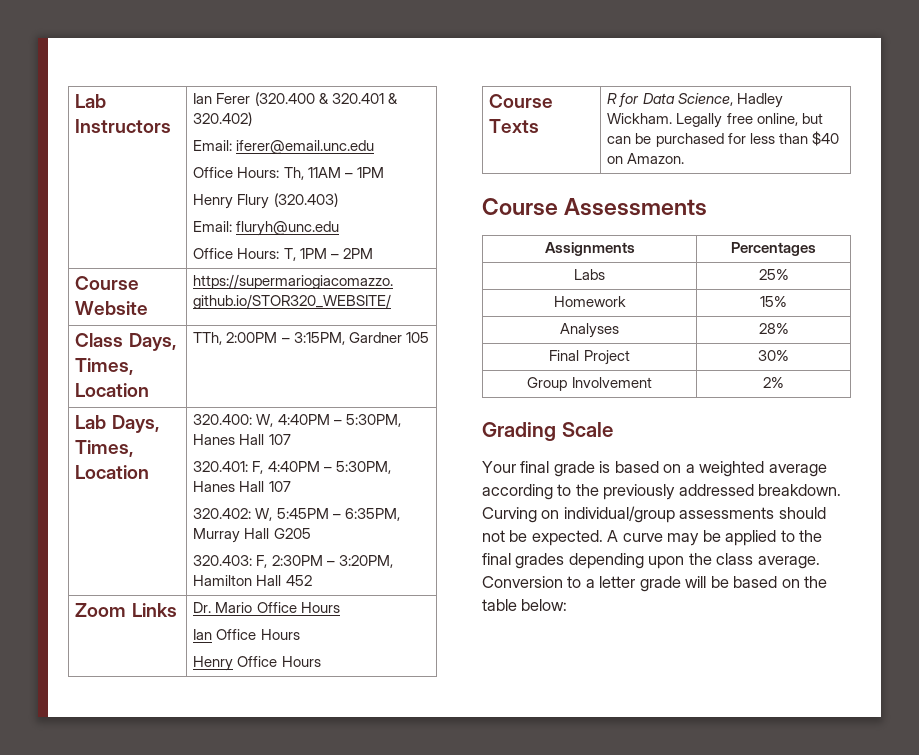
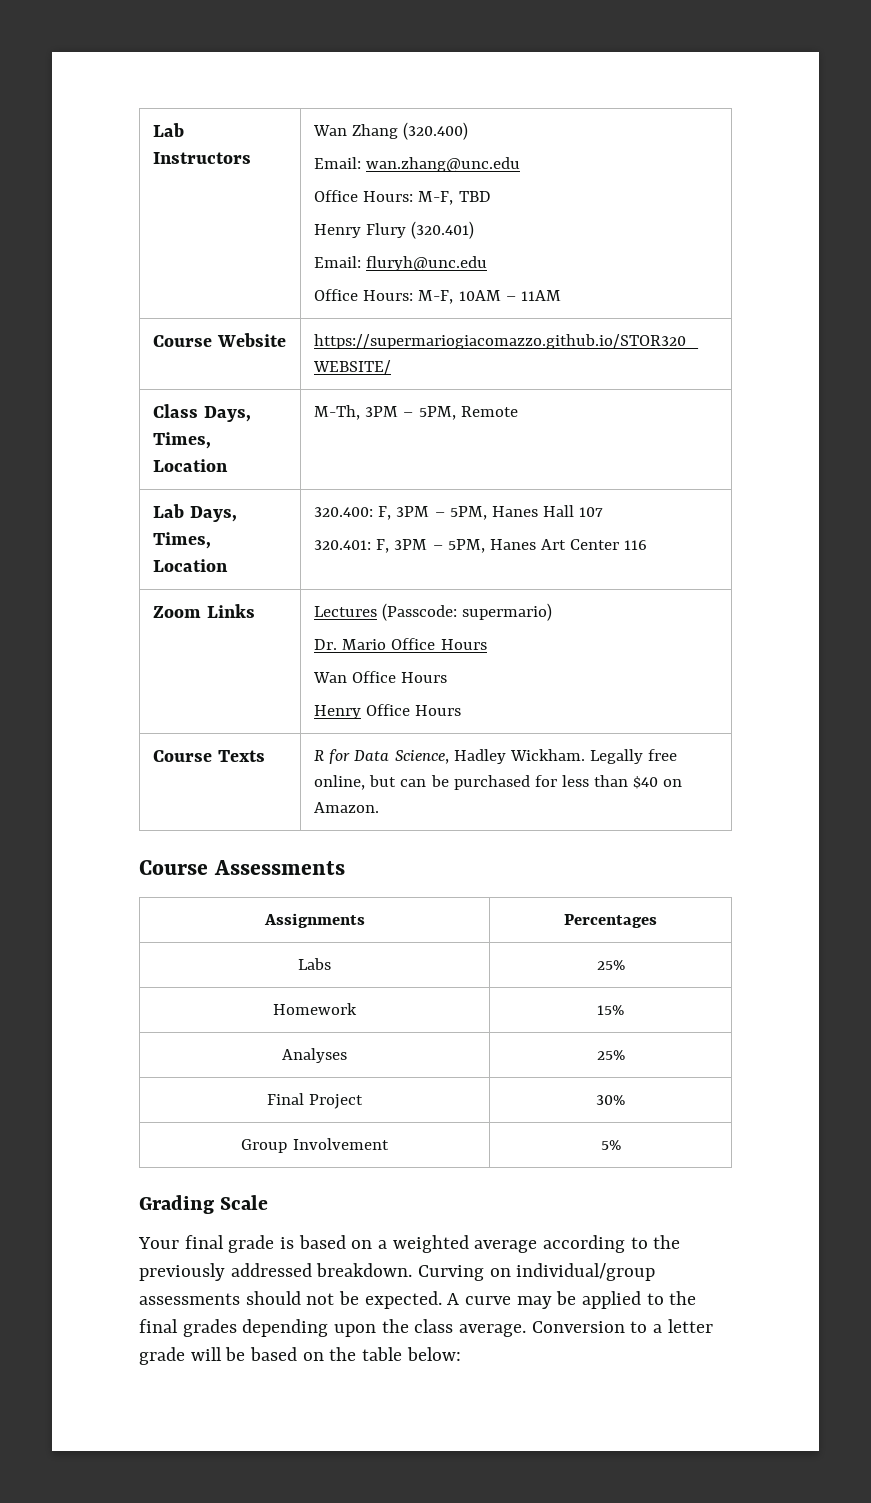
[193,92,398,106] [193,112,253,126] [193,140,375,154] [193,167,384,180] Ian Ferer (320.400 & 320.401 & 320.402) // Email: iferer@email.unc.edu // Office Hours: Th, 11AM – 1PM -> [313,122,469,140] [314,157,521,172] [314,190,491,205] Wan Zhang (320.400) // Email: wan.zhang@unc.edu // Office Hours: M-F, TBD
[273,193,338,207] (320.403) -> [411,221,475,239] (320.401)
[283,248,373,261] T, 1PM – 2PM -> [418,290,561,304] M-F, 10AM – 11AM
[193,332,429,345] TTh, 2:00PM – 3:15PM, Gardner 105 -> [314,405,518,420] M-Th, 3PM – 5PM, Remote
[256,414,401,427] W, 4:40PM – 5:30PM, -> [378,506,487,520] F, 3PM – 5PM,
[267,461,391,474] [193,481,291,492] [193,508,400,521] [193,528,311,543] [193,555,393,568] [193,575,312,586] 4:40PM – 5:30PM, Hanes Hall 107 // 320.402: W, 5:45PM – 6:35PM, Murray Hall G205 // 320.403: F, 2:30PM – 3:20PM, Hamilton Hall 452 -> [394,539,648,553] 3PM – 5PM, Hanes Art Center 116
(177, 610) none -> [314,603,553,621] Lectures (Passcode: supermario) //
[193,629,213,640] Ian -> [313,672,348,683] Wan
[758,323,789,334] 28% -> [596,1050,625,1060] 25%
[763,377,784,388] 2% -> [600,1140,621,1150] 5%

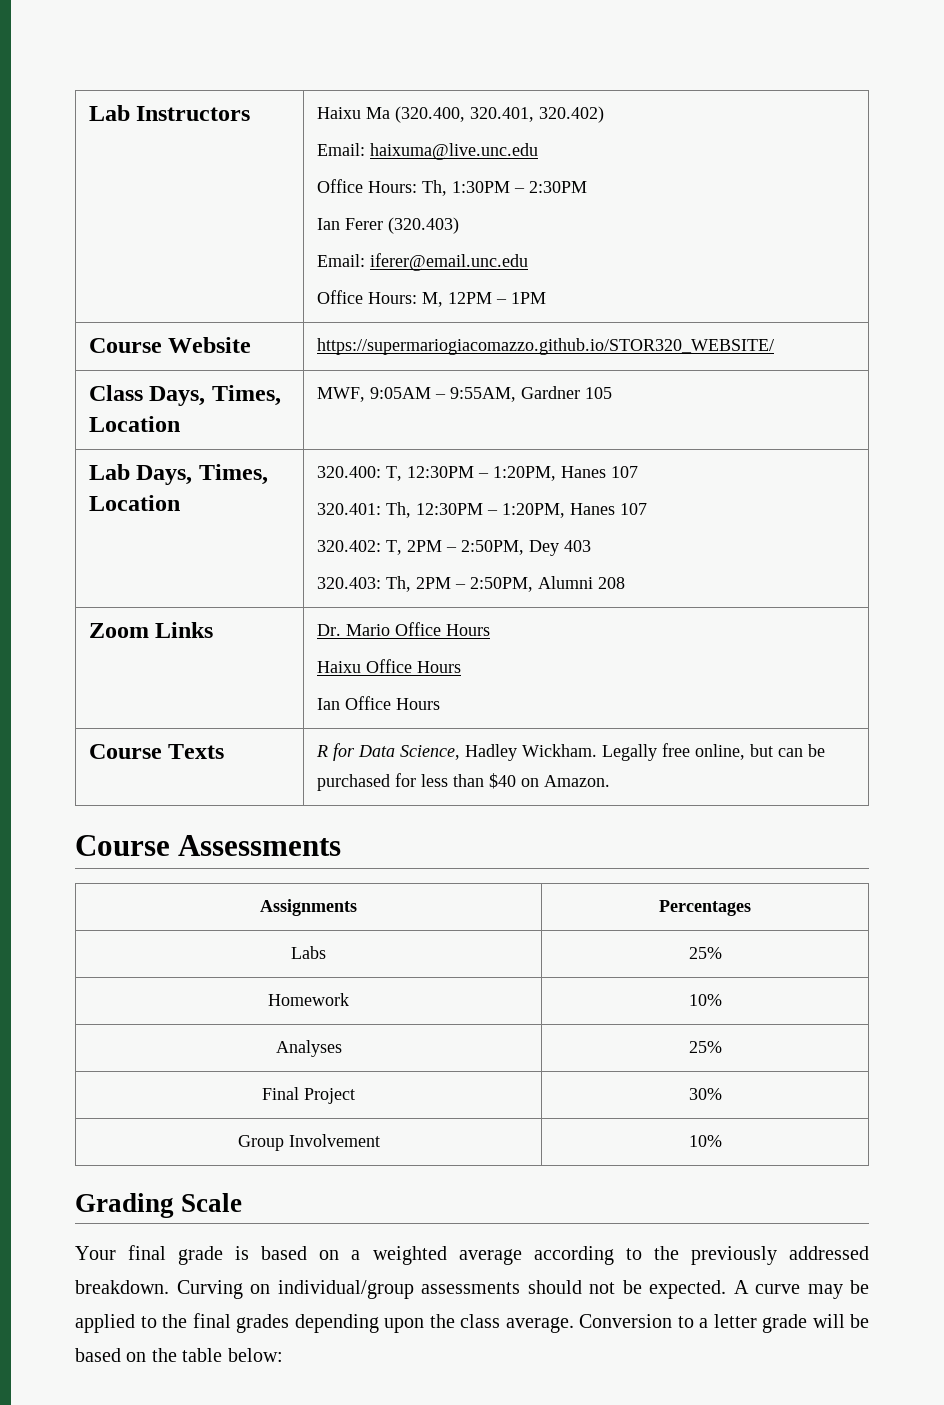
[313,122,469,140] [314,157,521,172] [314,190,491,205] [314,221,475,239] [314,256,488,271] [314,289,561,304] Wan Zhang (320.400) // Email: wan.zhang@unc.edu // Office Hours: M-F, TBD // Henry Flury (320.401) // Email: fluryh@unc.edu // Office Hours: M-F, 10AM – 11AM -> [316,106,604,123] [316,143,538,160] [316,179,587,196] [316,217,459,234] [316,253,528,271] [316,290,546,307] Haixu Ma (320.400, 320.401, 320.402) // Email: haixuma@live.unc.edu // Office Hours: Th, 1:30PM – 2:30PM // Ian Ferer (320.403) // Email: iferer@email.unc.edu // Office Hours: M, 12PM – 1PM
[314,405,518,420] M-Th, 3PM – 5PM, Remote -> [316,386,612,402] MWF, 9:05AM – 9:55AM, Gardner 105
[378,505,604,520] [314,539,648,553] F, 3PM – 5PM, Hanes Hall 107 // 320.401: F, 3PM – 5PM, Hanes Art Center 116 -> [385,466,638,481] [316,502,647,518] [316,540,591,556] [316,576,625,592] T, 12:30PM – 1:20PM, Hanes 107 // 320.401: Th, 12:30PM – 1:20PM, Hanes 107 // 320.402: T, 2PM – 2:50PM, Dey 403 // 320.403: Th, 2PM – 2:50PM, Alumni 208
[314,603,553,621] Lectures (Passcode: supermario) // -> (214, 630) none
[313,671,448,683] [314,705,362,719] Wan Office Hours // Henry -> [316,659,461,673] [316,698,340,710] Haixu Office Hours // Ian
[597,1005,624,1015] 15% -> [688,994,722,1006] 10%
[600,1140,621,1150] 5% -> [688,1135,722,1147] 10%

